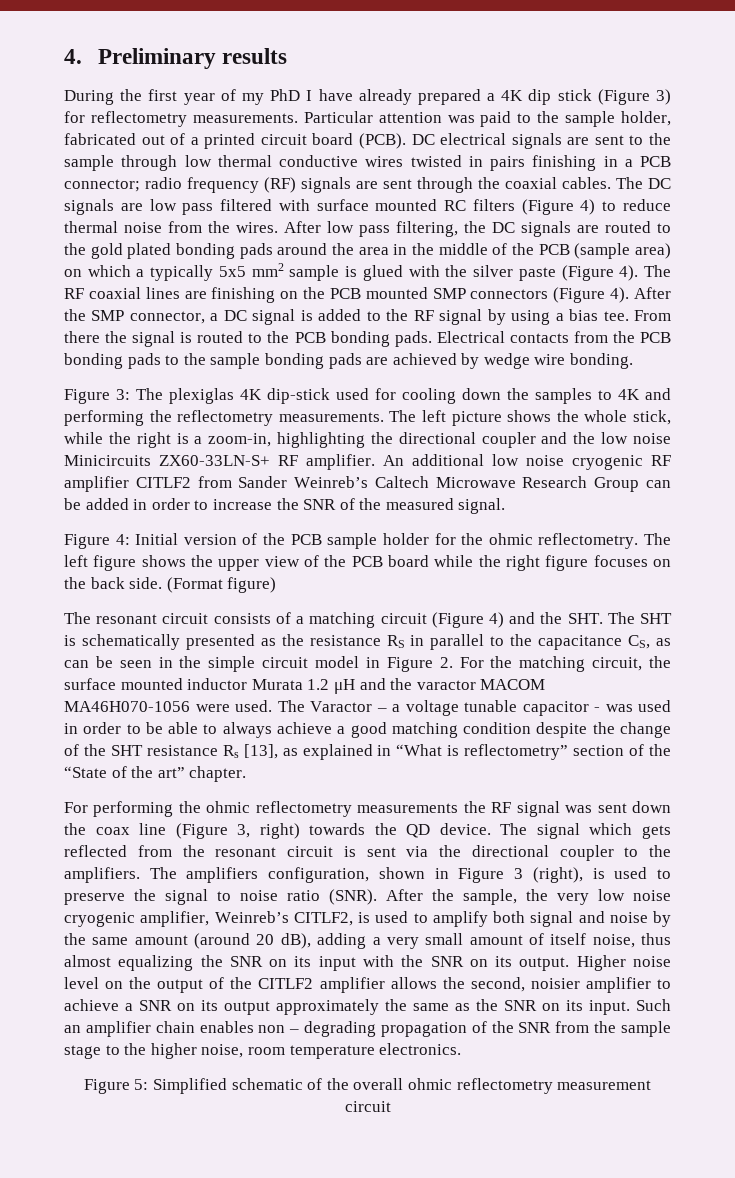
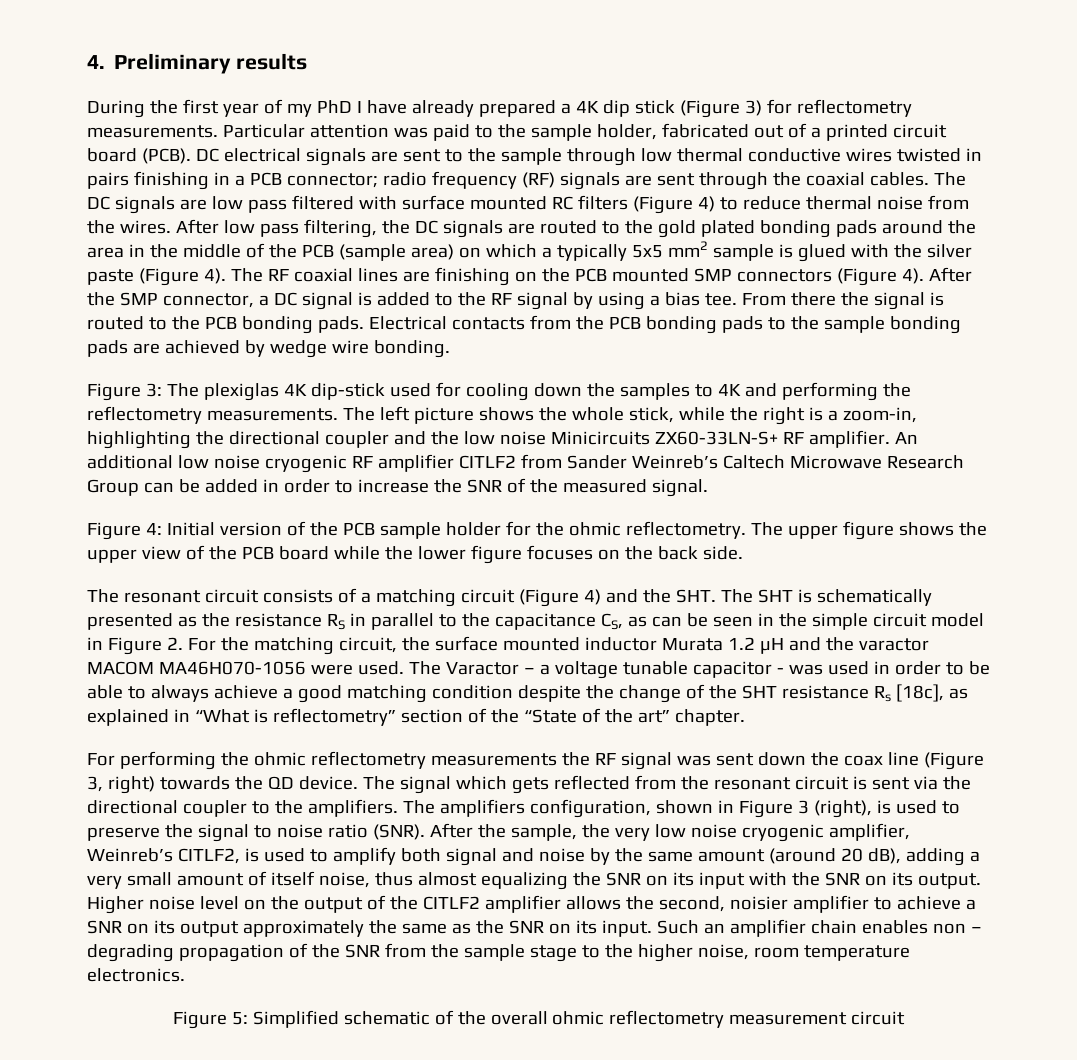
[64,555,88,567] left -> [787,525,838,539] upper
[505,555,540,571] right -> [417,546,466,560] lower
[166,577,277,593] (Format figure) -> (743, 553) none
[243,744,278,759] [13], -> [895,684,944,702] [18c],

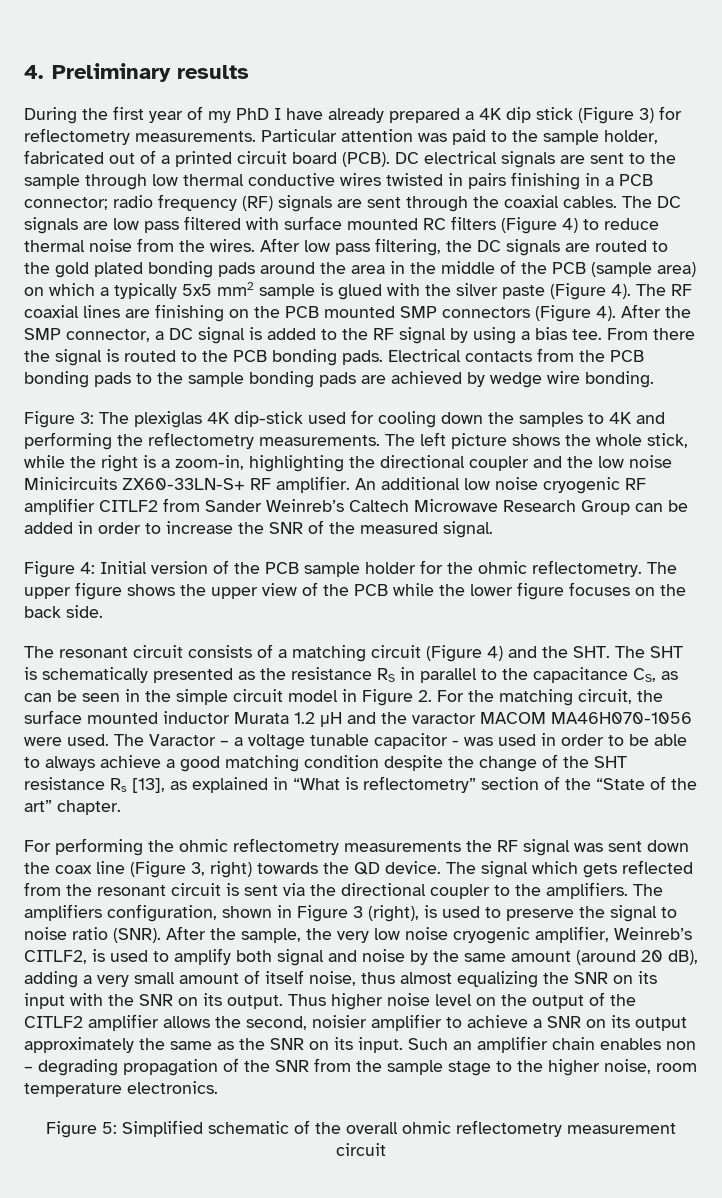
[278,546,329,560] board -> (388, 590) none
[895,684,944,702] [18c], -> [132,778,165,793] [13],
[87,896,144,914] Higher -> [288,993,383,1010] Thus higher

